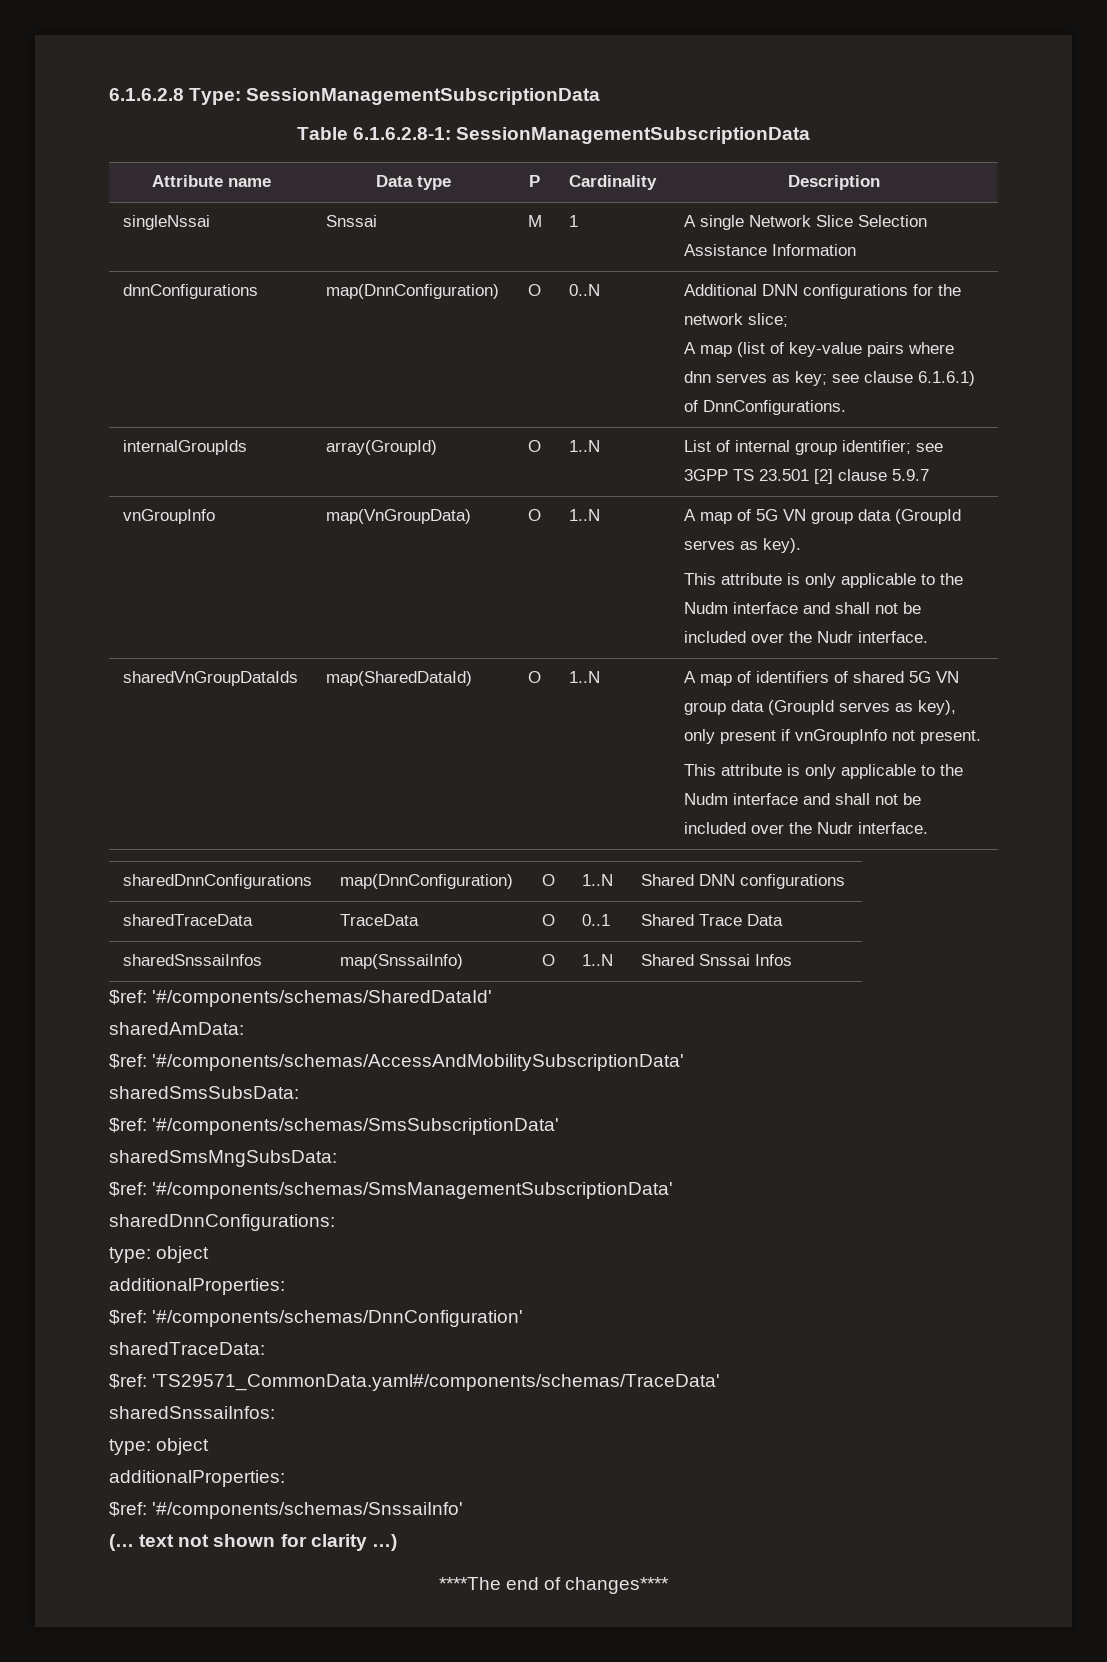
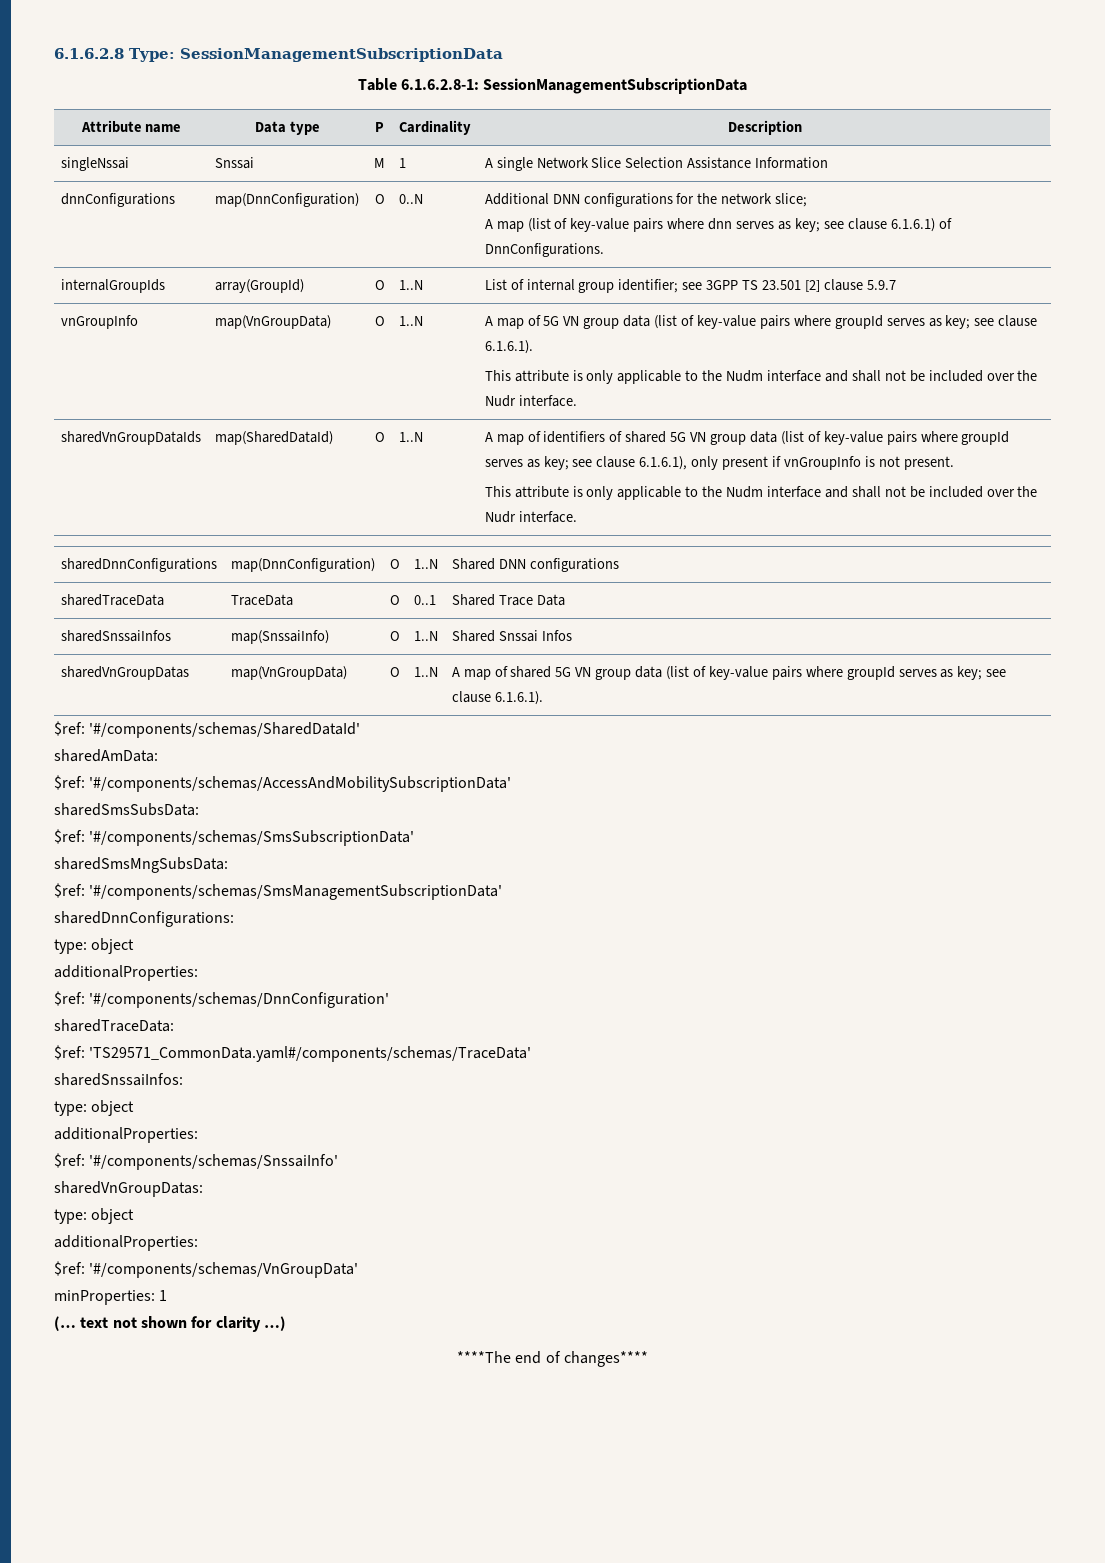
[894,509,961,524] [683,538,801,553] (GroupId serves as key). -> [654,315,1038,329] [484,340,533,354] (list of key-value pairs where groupId serves as key; see clause 6.1.6.1).
[767,700,956,715] (GroupId serves as key), -> [780,431,1010,445] [484,456,688,470] (list of key-value pairs where groupId serves as key; see clause 6.1.6.1),
(887, 736) none -> [864,456,875,467] is
(792, 960) none -> [60,666,189,680] [230,666,347,680] [390,667,400,677] [413,667,438,677] [451,666,1007,680] [451,691,543,705] // sharedVnGroupDatas | map(VnGroupData) | O | 1..N | A map of shared 5G VN group data (list of key-value pairs where groupId serves as key; see clause 6.1.6.1).
(464, 1510) none -> [54,1181,203,1197] [54,1208,135,1224] [54,1235,198,1251] [54,1261,359,1278] [54,1290,168,1305] // sharedVnGroupDatas: // type: object // additionalProperties: // $ref: '#/components/schemas/VnGroupData' // minProperties: 1

